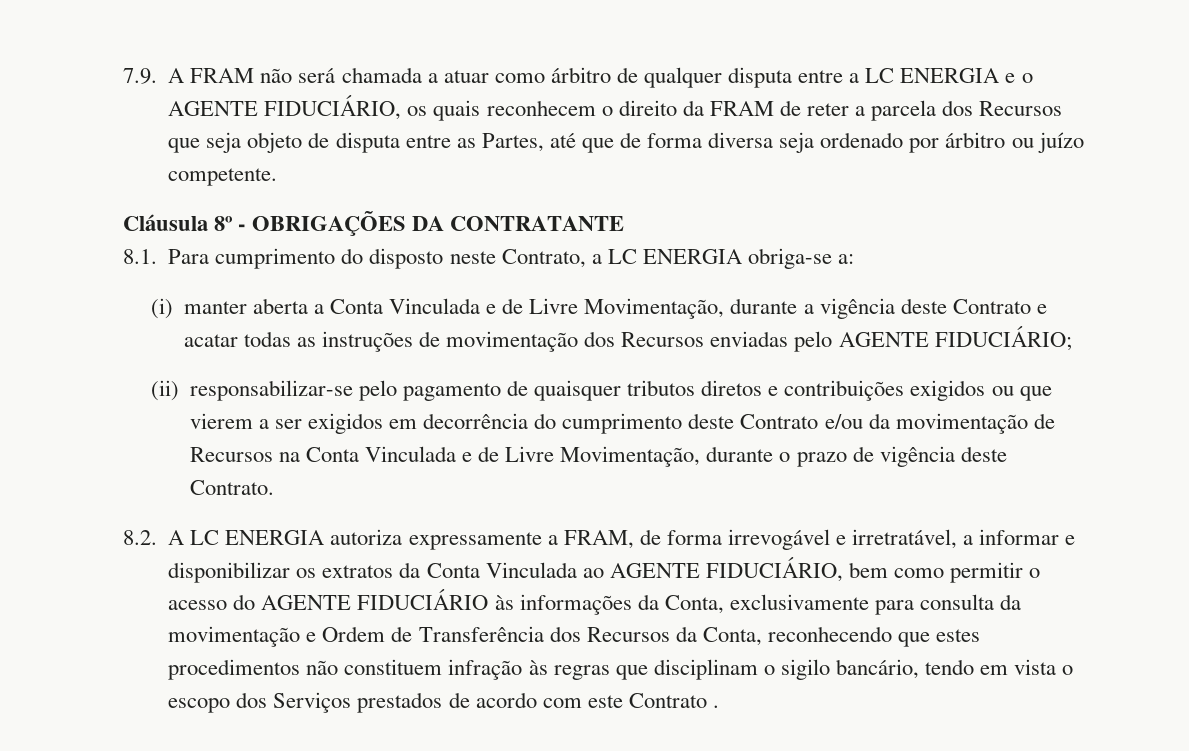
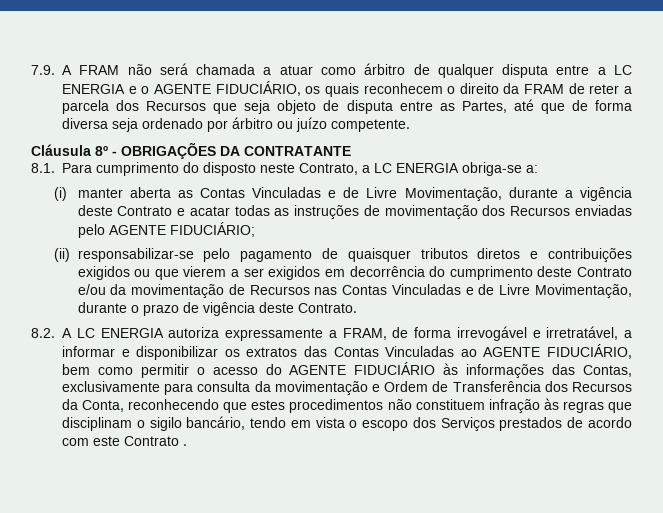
[313,298,481,314] a Conta Vinculada -> [177,187,322,198] as Contas Vinculadas
[278,446,457,462] na Conta Vinculada -> [314,284,461,295] nas Contas Vinculadas
[399,562,577,578] da Conta Vinculada -> [304,346,455,357] das Contas Vinculadas
[637,594,724,614] da Conta, -> [552,364,632,377] das Contas,

